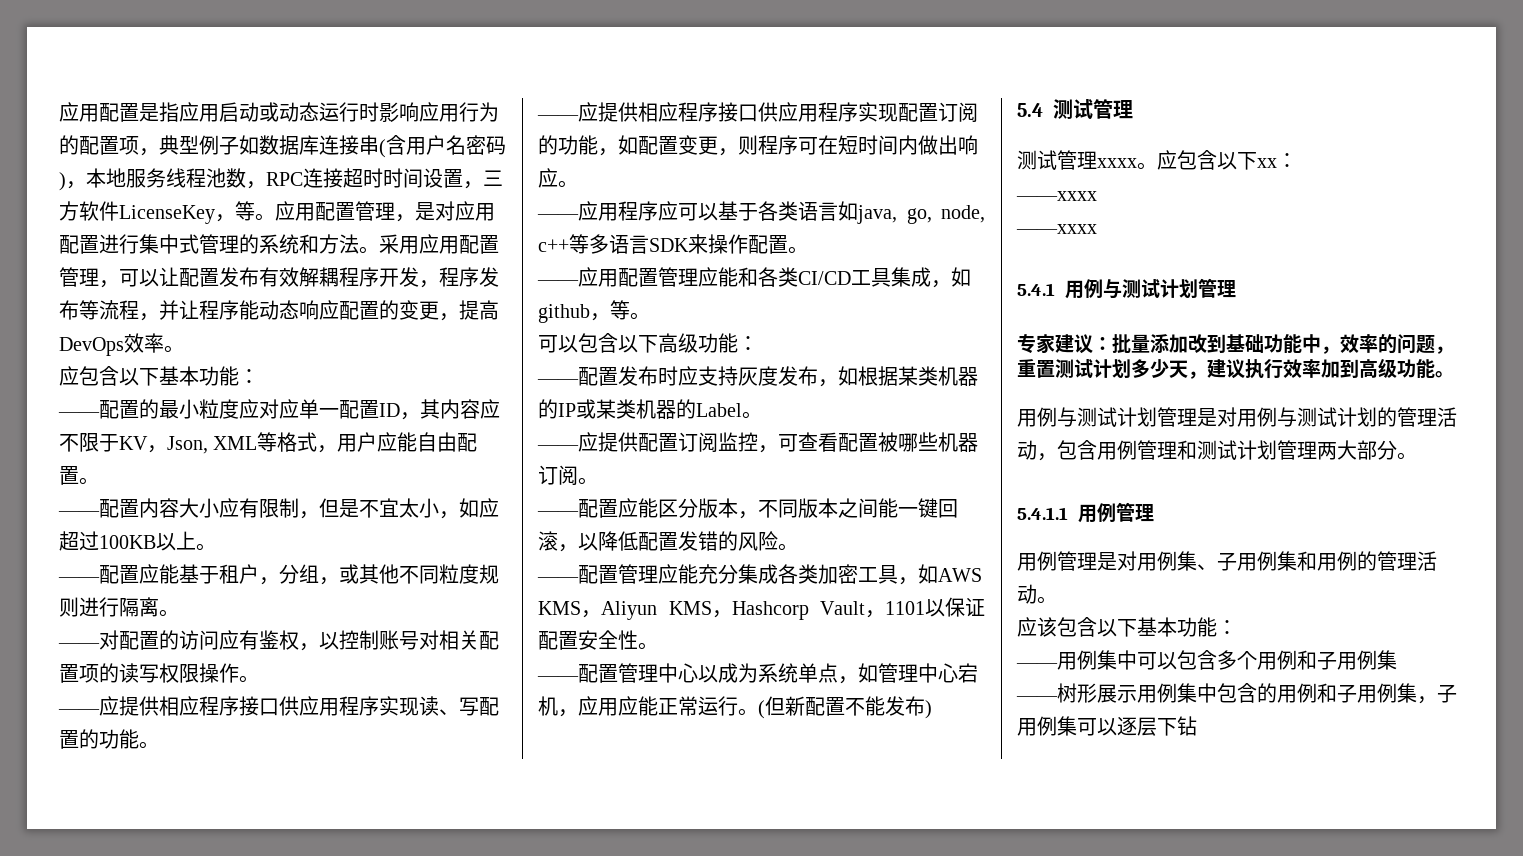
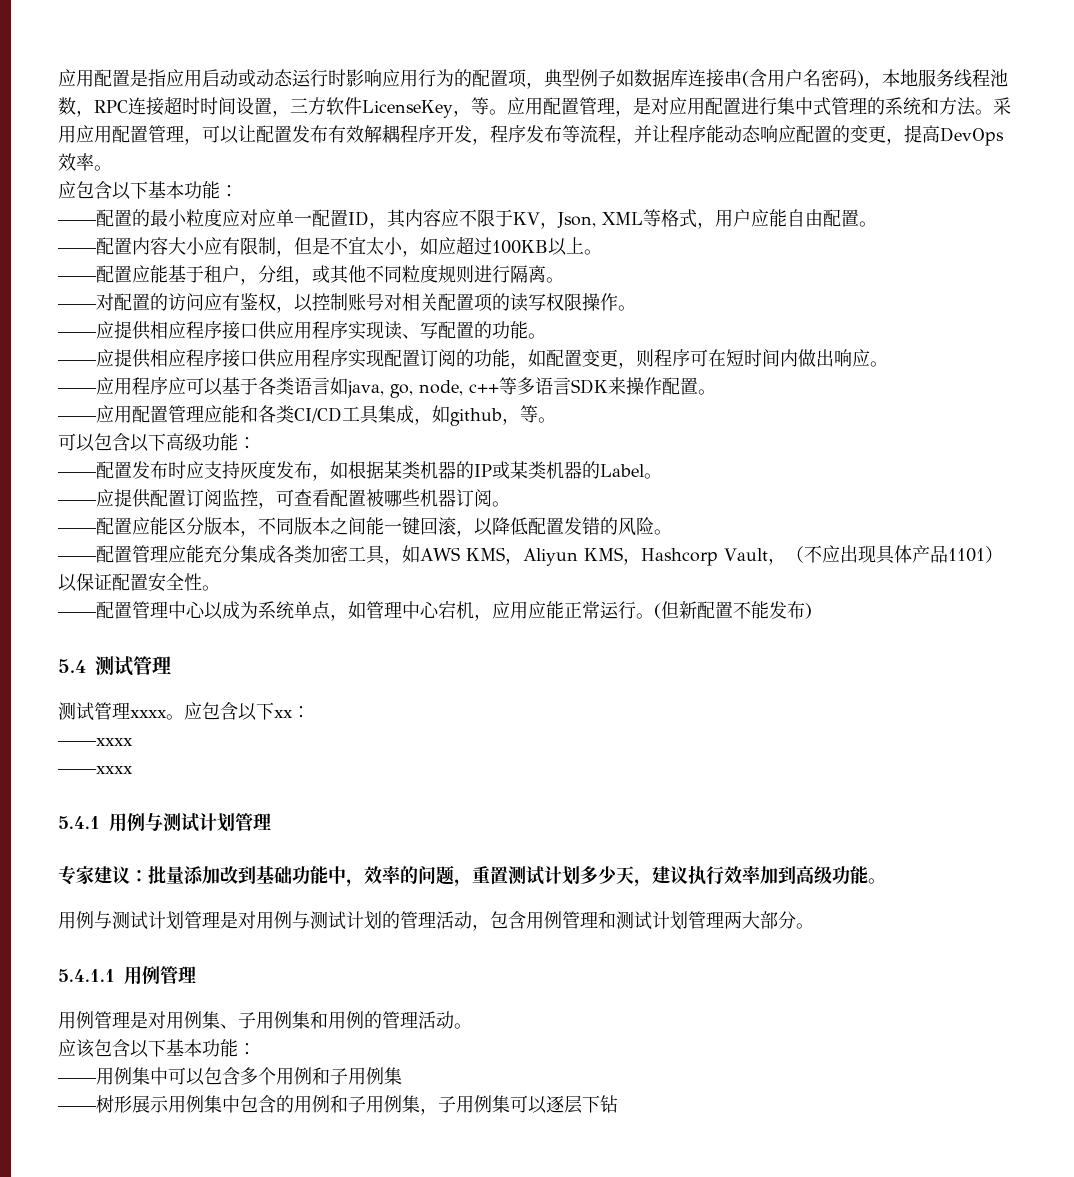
[885,601,925,615] 1101 -> [785,545,1003,564] （不应出现具体产品1101）

